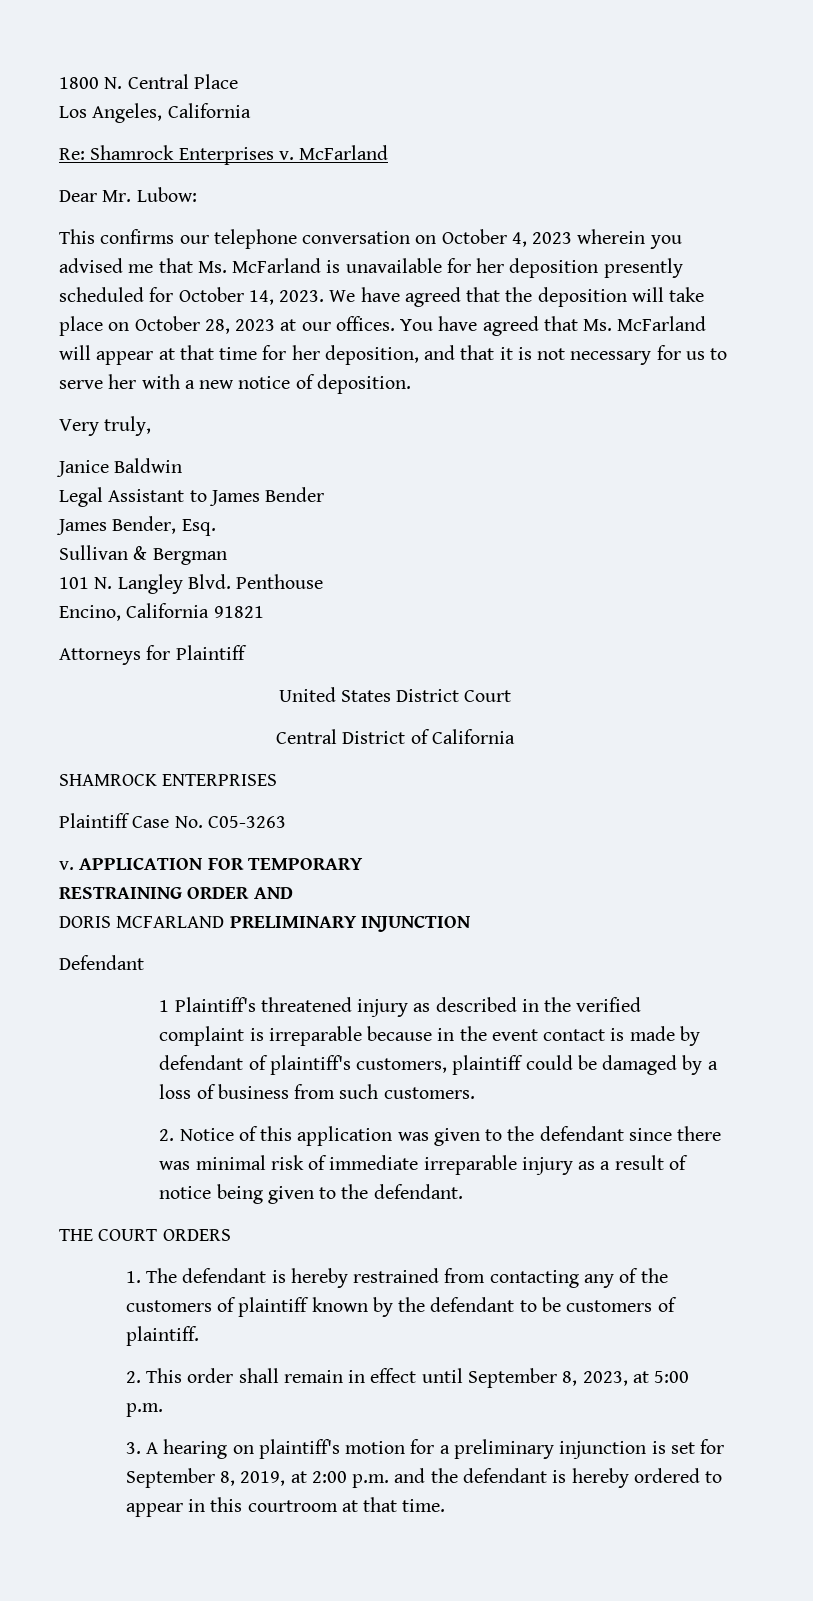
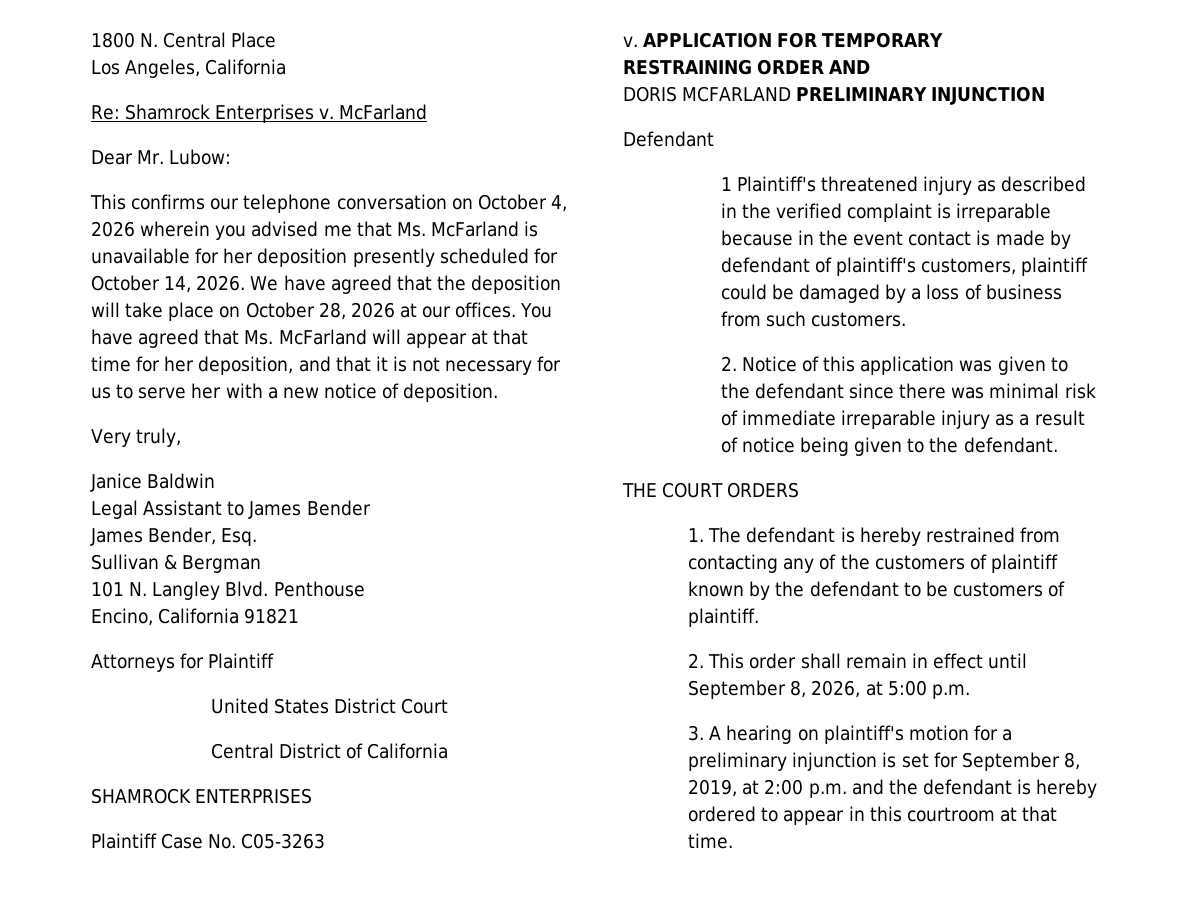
[532,232,573,244] 2023 -> [91,221,135,237] 2026
[279,290,325,302] 2023. -> [196,275,246,291] 2026.
[235,319,276,331] 2023 -> [350,302,395,318] 2026
[582,1371,628,1386] 2023, -> [811,680,861,698] 2026,

